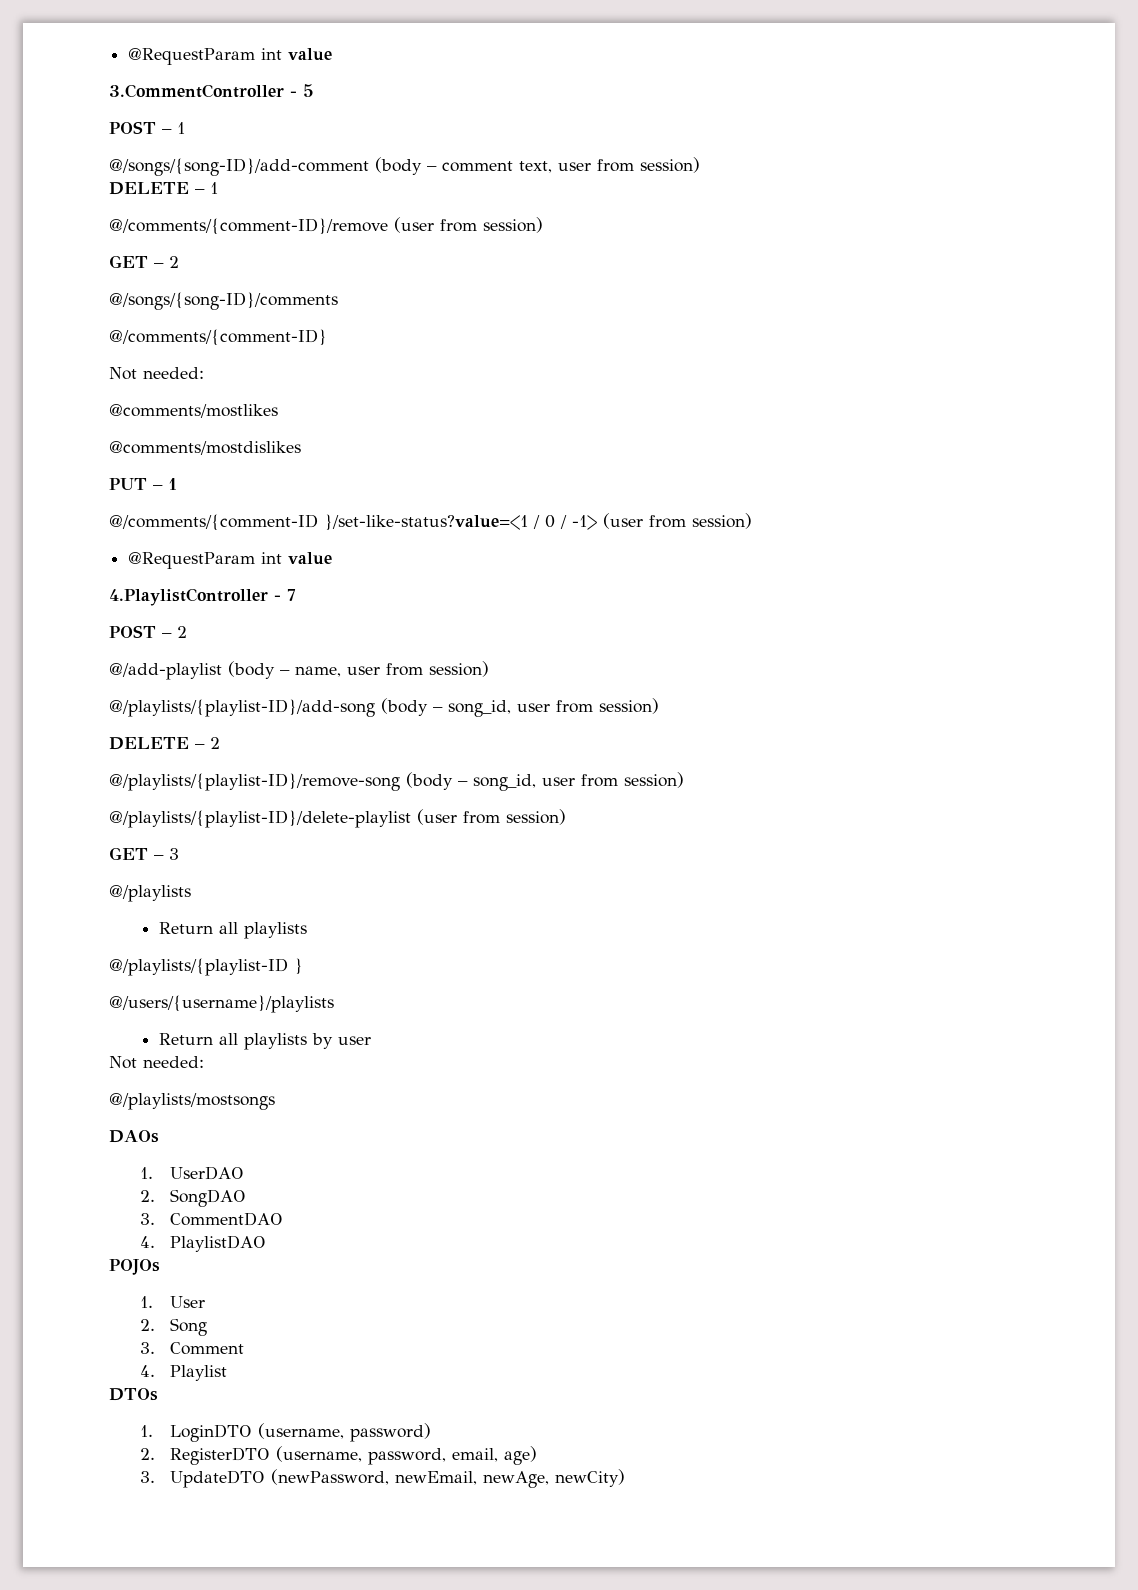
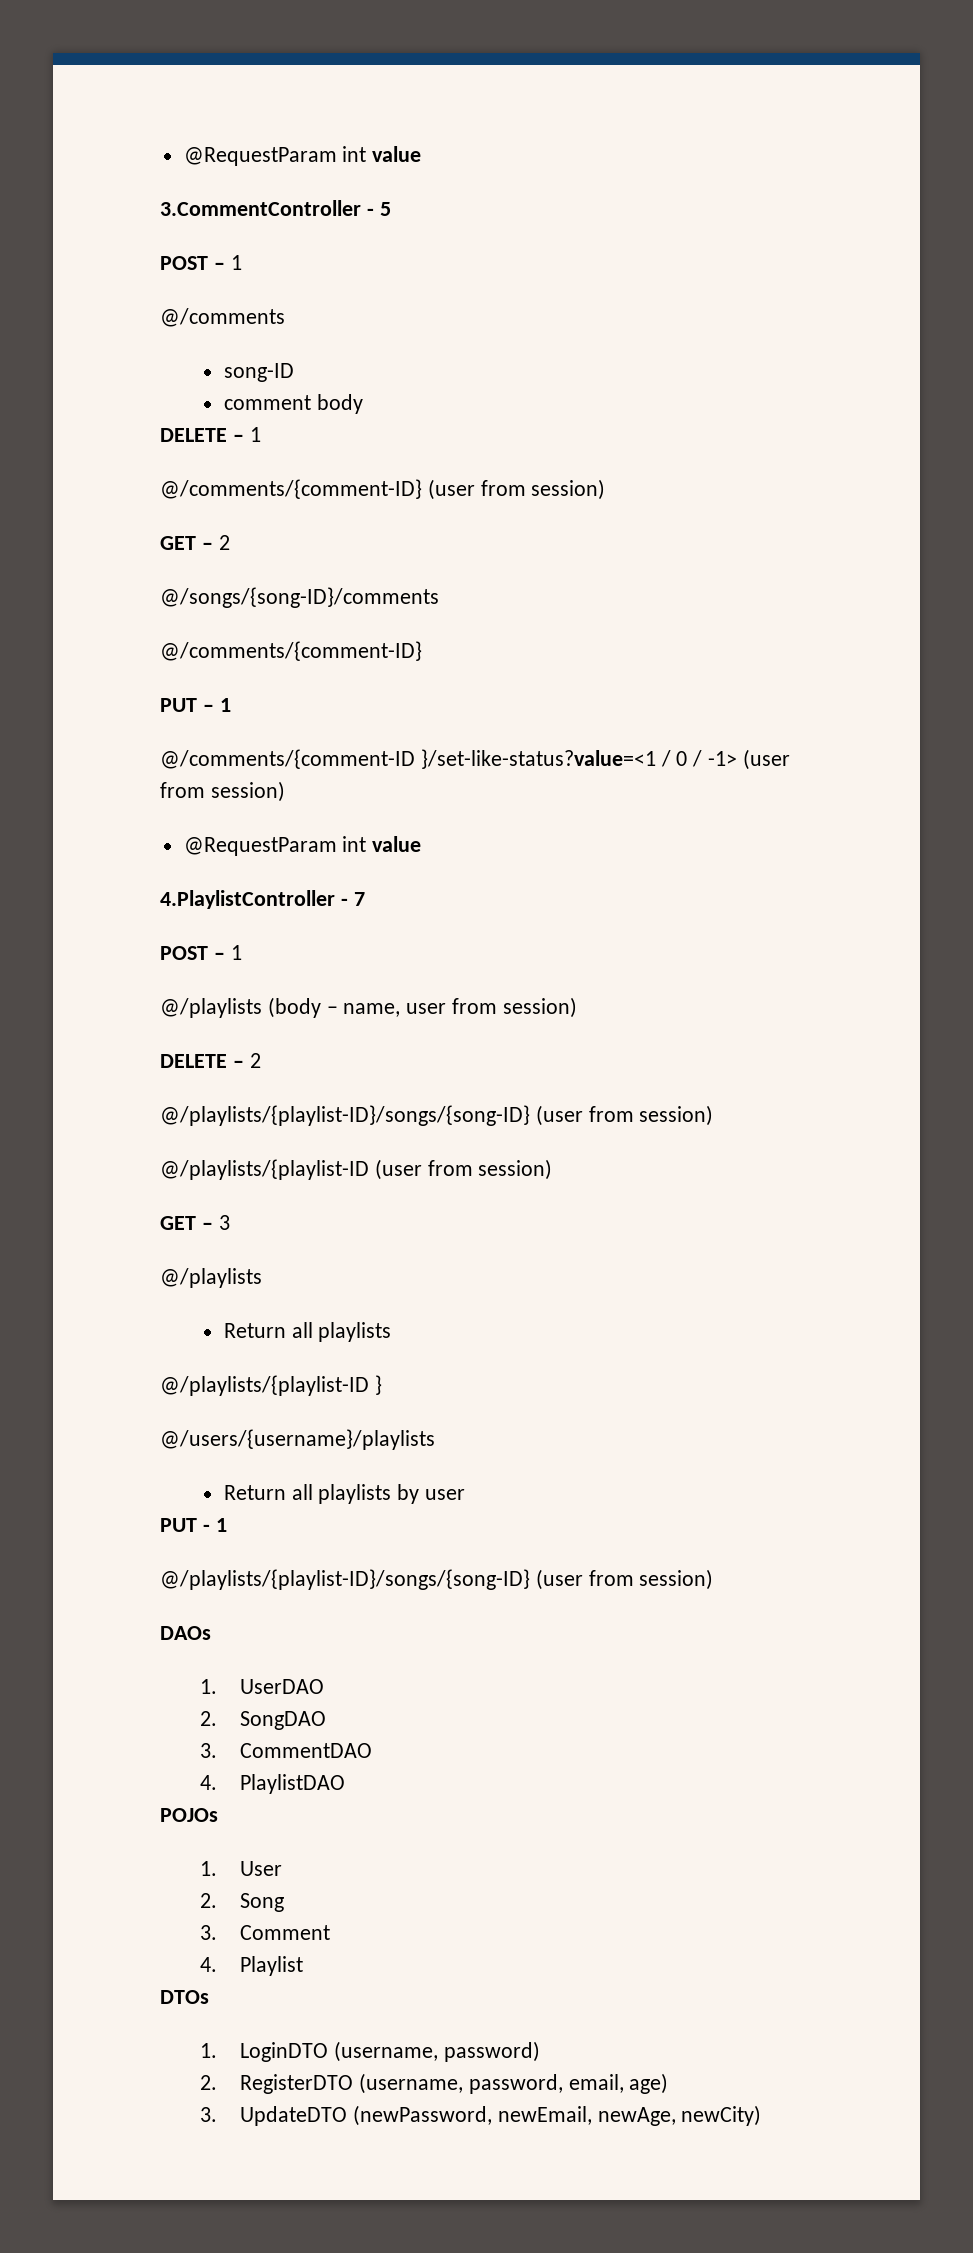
[109,157,700,176] @/songs/{song-ID}/add-comment (body – comment text, user from session) -> [160,308,285,327] [223,363,294,382] [223,394,363,414] @/comments // song-ID // comment body
[109,218,388,235] @/comments/{comment-ID}/remove -> [160,479,422,499] @/comments/{comment-ID}
[109,367,204,380] [109,404,278,418] [109,441,301,455] // Not needed: // @comments/mostlikes // @comments/mostdislikes -> (422, 651) none
[177,626,187,638] [109,663,222,680] 2 // @/add-playlist -> [230,945,242,960] [160,998,262,1018] 1 // @/playlists
[109,698,659,717] [109,737,220,750] [109,772,684,791] [109,810,411,828] @/playlists/{playlist-ID}/add-song (body – song_id, user from session) // DELETE – 2 // @/playlists/{playlist-ID}/remove-song (body – song_id, user from session) // @/playlists/{playlist-ID}/delete-playlist -> [160,1053,261,1068] [160,1105,714,1126] [160,1159,369,1180] DELETE – 2 // @/playlists/{playlist-ID}/songs/{song-ID} (user from session) // @/playlists/{playlist-ID
[109,1056,204,1069] [109,1093,275,1110] Not needed: // @/playlists/mostsongs -> [160,1518,227,1532] [160,1569,714,1590] PUT - 1 // @/playlists/{playlist-ID}/songs/{song-ID} (user from session)

